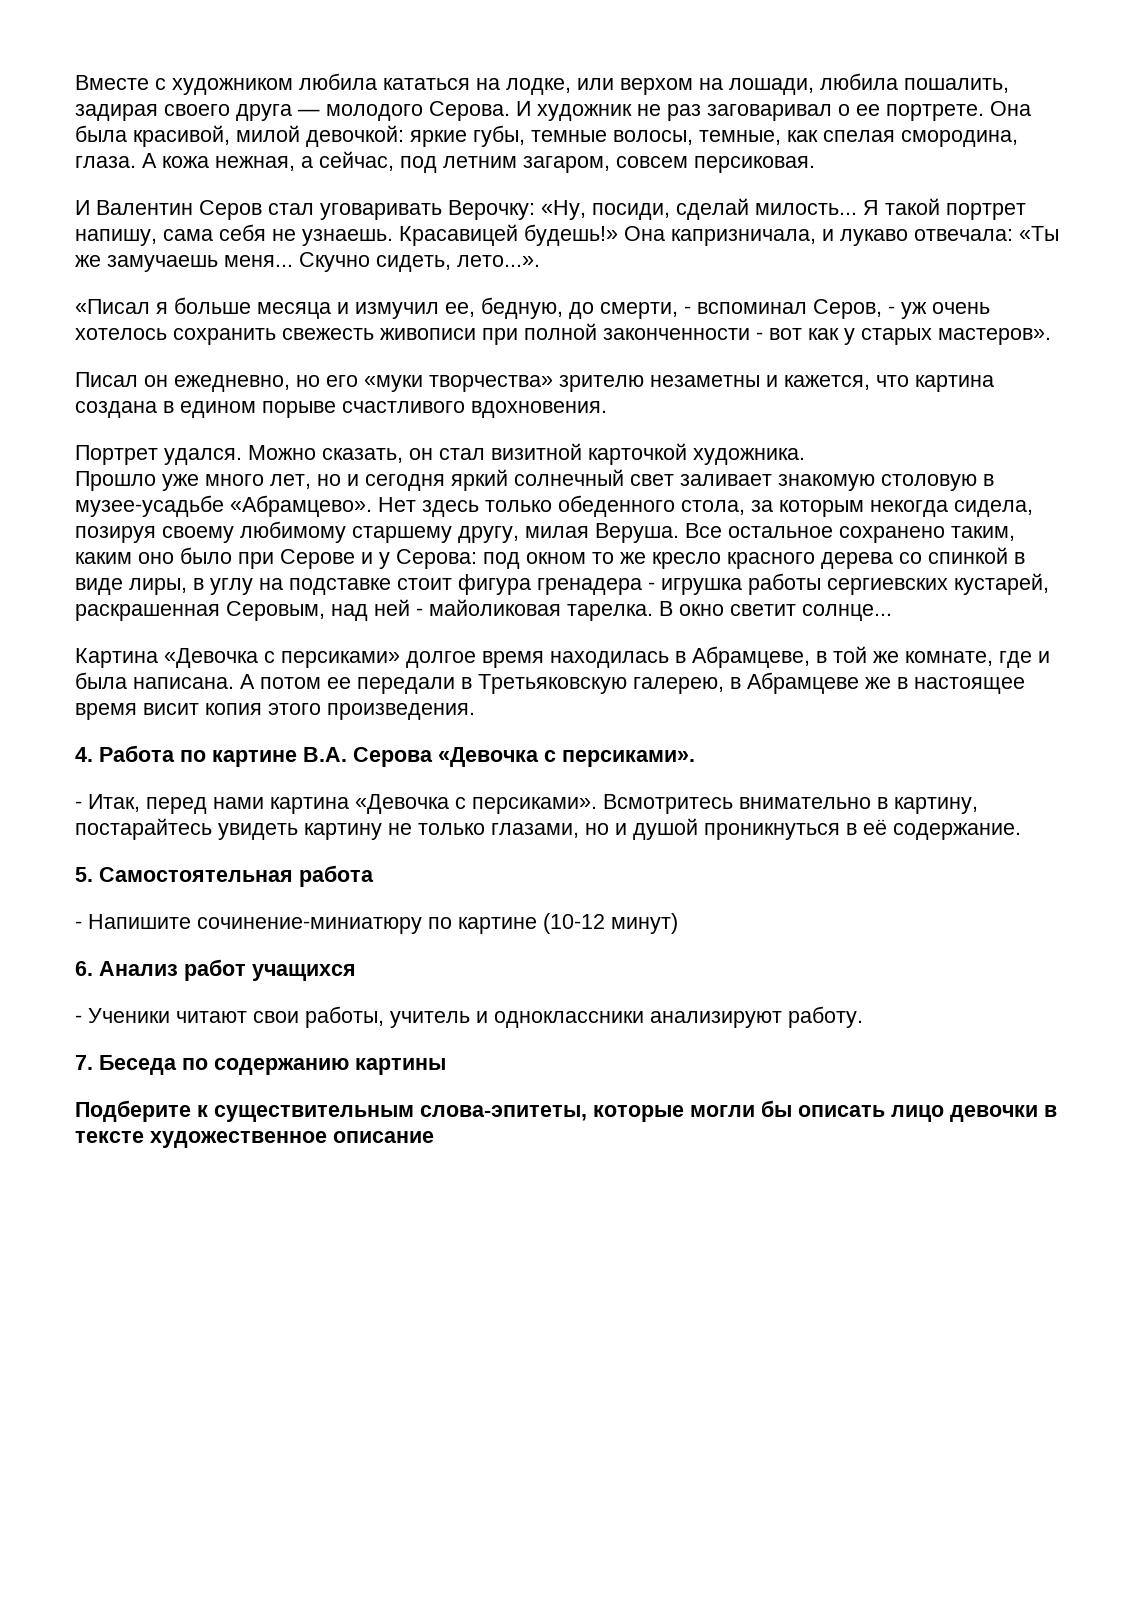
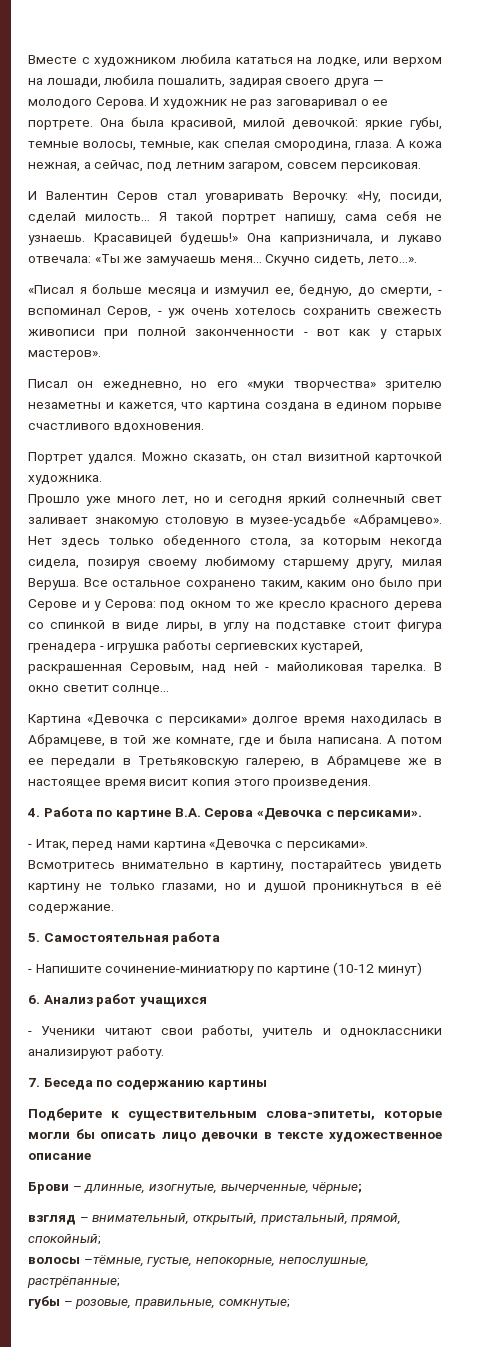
(434, 1137) none -> [28,1182,363,1194] [28,1213,402,1225] [28,1234,101,1245] [28,1255,369,1267] [27,1276,120,1288] [28,1296,290,1309] // Брови – длинные, изогнутые, вычерченные, чёрные; // взгляд – внимательный, открытый, пристальный, прямой, спокойный; // волосы –тёмные, густые, непокорные, непослушные, растрёпанные; // губы – розовые, правильные, сомкнутые;

